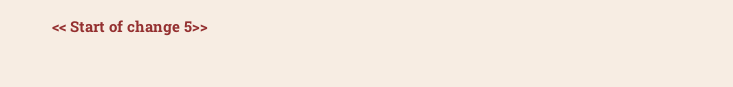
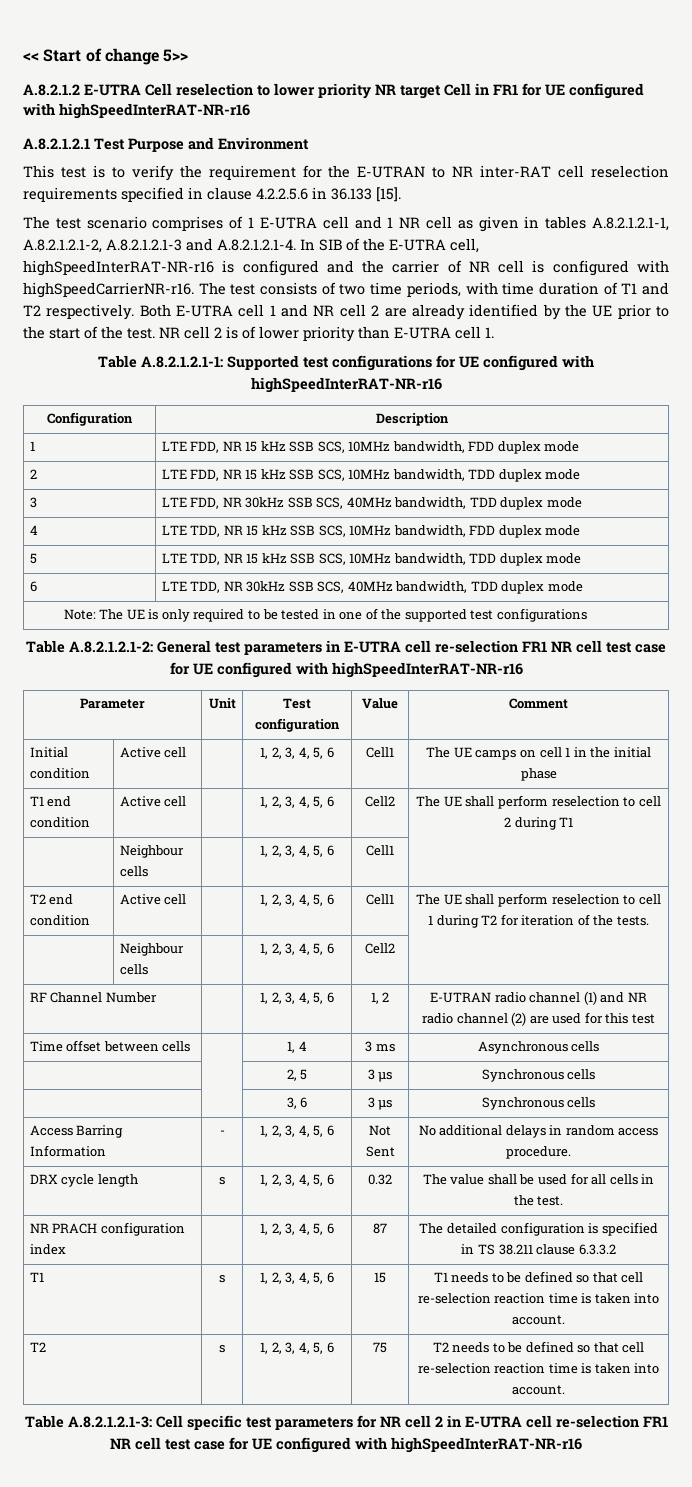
(209, 27) none -> [23,83,644,99] [23,103,250,119] [23,137,309,152] [23,165,670,181] [23,187,401,202] [23,216,669,232] [23,238,479,253] [23,260,669,276] [23,282,669,298] [23,304,670,320] [23,326,494,342] [98,355,594,371] [250,377,442,393] [47,412,133,426] [376,413,449,426] [29,441,35,451] [161,441,580,454] [29,469,37,479] [161,469,581,482] [29,497,37,508] [161,497,582,510] [29,525,38,535] [161,525,581,538] [29,553,37,564] [161,553,582,566] [29,581,37,592] [161,581,583,594] [63,608,587,622] [26,640,666,655] [169,662,523,678] [80,698,145,709] [208,698,236,709] [283,698,311,709] [255,718,340,732] [362,698,398,709] [509,698,568,709] [29,747,68,758] [29,768,90,779] [119,747,187,758] [260,747,334,759] [366,747,394,758] [426,747,651,760] [520,768,557,781] [29,796,72,807] [29,817,90,828] [119,796,187,807] [260,796,334,808] [365,796,395,807] [416,795,661,809] [503,817,574,830] [119,845,184,858] [119,866,148,877] [260,845,334,857] [366,845,394,856] [29,894,74,905] [29,915,90,926] [119,894,187,905] [260,894,334,906] [366,894,394,905] [416,893,661,907] [428,914,649,928] [119,943,184,956] [119,964,148,975] [260,943,334,955] [365,943,395,954] [29,992,157,1003] [260,992,334,1004] [370,992,390,1004] [430,991,647,1005] [422,1012,655,1026] [29,1040,191,1052] [287,1041,307,1053] [365,1041,395,1052] [477,1041,600,1054] [286,1069,308,1081] [367,1069,393,1082] [481,1069,596,1082] [286,1097,308,1109] [367,1097,393,1110] [481,1097,596,1110] [29,1125,124,1138] [29,1145,106,1157] [219,1130,225,1135] [260,1125,334,1137] [369,1125,391,1136] [365,1146,395,1157] [418,1125,659,1138] [506,1146,571,1159] [29,1174,138,1187] [219,1177,225,1185] [260,1174,334,1186] [368,1174,392,1185] [422,1173,655,1185] [513,1195,564,1206] [29,1222,185,1236] [29,1244,66,1255] [260,1223,334,1235] [373,1223,387,1234] [419,1222,658,1236] [461,1244,616,1255] [29,1272,44,1282] [219,1275,225,1283] [260,1272,334,1284] [374,1272,386,1283] [433,1271,644,1283] [417,1293,660,1304] [512,1315,565,1325] [29,1342,46,1352] [219,1345,225,1353] [260,1342,334,1354] [373,1342,387,1353] [432,1341,645,1353] [417,1363,660,1374] [512,1385,565,1395] [24,1415,668,1430] [110,1437,582,1453] // A.8.2.1.2 E-UTRA Cell reselection to lower priority NR target Cell in FR1 for UE configured with highSpeedInterRAT-NR-r16 // A.8.2.1.2.1 Test Purpose and Environment // This test is to verify the requirement for the E-UTRAN to NR inter-RAT cell reselection requirements specified in clause 4.2.2.5.6 in 36.133 [15]. // The test scenario comprises of 1 E-UTRA cell and 1 NR cell as given in tables A.8.2.1.2.1-1, A.8.2.1.2.1-2, A.8.2.1.2.1-3 and A.8.2.1.2.1-4. In SIB of the E-UTRA cell, highSpeedInterRAT-NR-r16 is configured and the carrier of NR cell is configured with highSpeedCarrierNR-r16. The test consists of two time periods, with time duration of T1 and T2 respectively. Both E-UTRA cell 1 and NR cell 2 are already identified by the UE prior to the start of the test. NR cell 2 is of lower priority than E-UTRA cell 1. // Table A.8.2.1.2.1-1: Supported test configurations for UE configured with highSpeedInterRAT-NR-r16 // Configuration | Description // 1 | LTE FDD, NR 15 kHz SSB SCS, 10MHz bandwidth, FDD duplex mode // 2 | LTE FDD, NR 15 kHz SSB SCS, 10MHz bandwidth, TDD duplex mode // 3 | LTE FDD, NR 30kHz SSB SCS, 40MHz bandwidth, TDD duplex mode // 4 | LTE TDD, NR 15 kHz SSB SCS, 10MHz bandwidth, FDD duplex mode // 5 | LTE TDD, NR 15 kHz SSB SCS, 10MHz bandwidth, TDD duplex mode // 6 | LTE TDD, NR 30kHz SSB SCS, 40MHz bandwidth, TDD duplex mode // Note: The UE is only required to be tested in one of the supported test configurations // Table A.8.2.1.2.1-2: General test parameters in E-UTRA cell re-selection FR1 NR cell test case for UE configured with highSpeedInterRAT-NR-r16 // Parameter | Unit | Test configuration | Value | Comment // Initial condition | Active cell | | 1, 2, 3, 4, 5, 6 | Cell1 | The UE camps on cell 1 in the initial phase // T1 end condition | Active cell | | 1, 2, 3, 4, 5, 6 | Cell2 | The UE shall perform reselection to cell 2 during T1 // | Neighbour cells | | 1, 2, 3, 4, 5, 6 | Cell1 | // T2 end condition | Active cell | | 1, 2, 3, 4, 5, 6 | Cell1 | The UE shall perform reselection to cell 1 during T2 for iteration of the tests. // | Neighbour cells | | 1, 2, 3, 4, 5, 6 | Cell2 | // RF Channel Number | | 1, 2, 3, 4, 5, 6 | 1, 2 | E-UTRAN radio channel (1) and NR radio channel (2) are used for this test // Time offset between cells | | 1, 4 | 3 ms | Asynchronous cells // | | 2, 5 | 3 μs | Synchronous cells // | | 3, 6 | 3 μs | Synchronous cells // Access Barring Information | - | 1, 2, 3, 4, 5, 6 | Not Sent | No additional delays in random access procedure. // DRX cycle length | s | 1, 2, 3, 4, 5, 6 | 0.32 | The value shall be used for all cells in the test. // NR PRACH configuration index | | 1, 2, 3, 4, 5, 6 | 87 | The detailed configuration is specified in TS 38.211 clause 6.3.3.2 // T1 | s | 1, 2, 3, 4, 5, 6 | 15 | T1 needs to be defined so that cell re-selection reaction time is taken into account. // T2 | s | 1, 2, 3, 4, 5, 6 | 75 | T2 needs to be defined so that cell re-selection reaction time is taken into account. // Table A.8.2.1.2.1-3: Cell specific test parameters for NR cell 2 in E-UTRA cell re-selection FR1 NR cell test case for UE configured with highSpeedInterRAT-NR-r16

